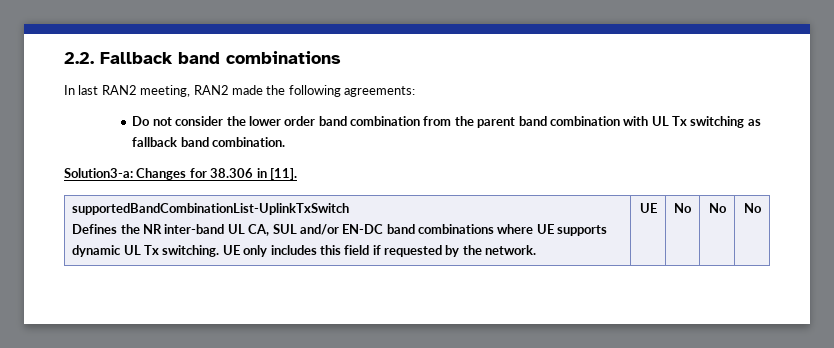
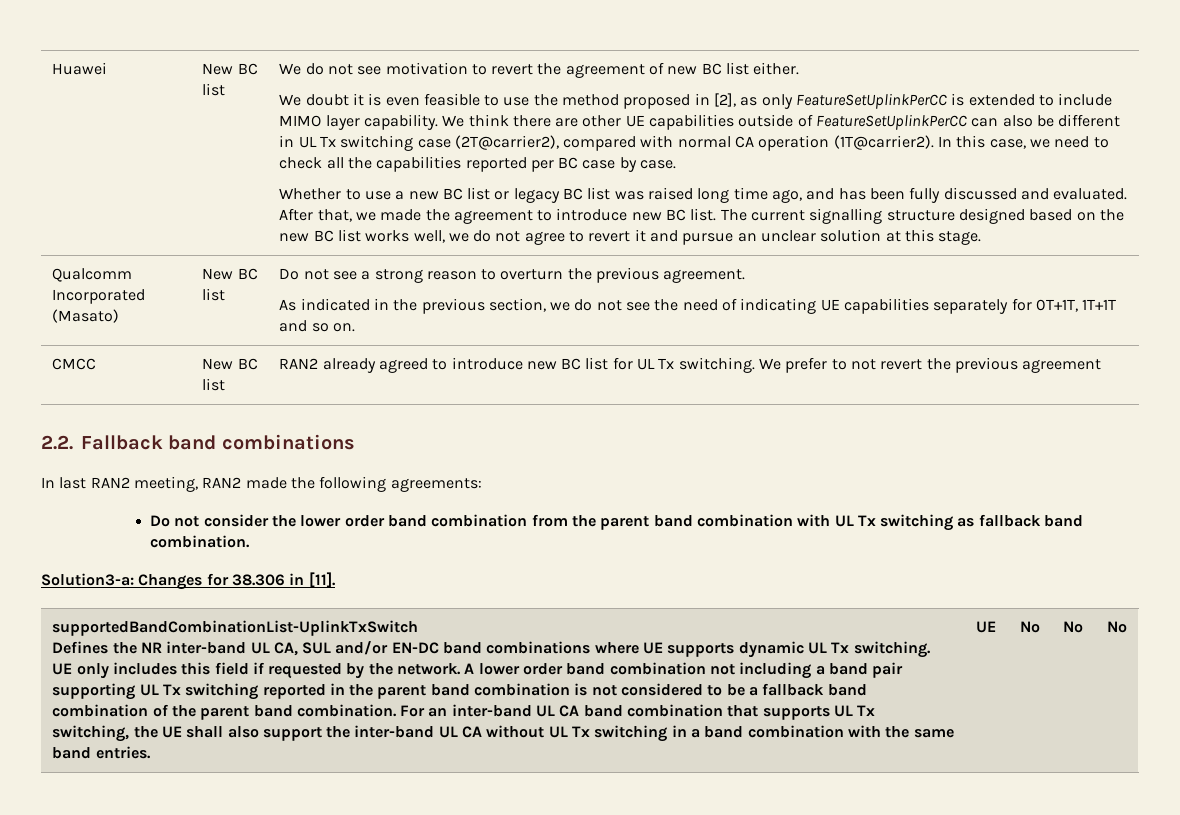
(64, 58) none -> [52,62,108,75] [202,63,258,75] [202,83,226,96] [279,62,800,78] [279,93,1113,109] [279,114,1121,130] [279,135,1109,151] [279,156,677,172] [279,187,1128,203] [279,208,1125,224] [279,229,982,245] [52,268,133,282] [52,289,146,304] [52,309,120,323] [202,268,258,280] [202,288,226,301] [279,267,746,283] [279,298,1117,314] [279,320,355,332] [52,358,97,370] [202,358,258,370] [202,378,226,391] [279,357,1102,373] Huawei | New BC list | We do not see motivation to revert the agreement of new BC list either. // We doubt it is even feasible to use the method proposed in [2], as only FeatureSetUplinkPerCC is extended to include MIMO layer capability. We think there are other UE capabilities outside of FeatureSetUplinkPerCC can also be different in UL Tx switching case (2T@carrier2), compared with normal CA operation (1T@carrier2). In this case, we need to check all the capabilities reported per BC case by case. // Whether to use a new BC list or legacy BC list was raised long time ago, and has been fully discussed and evaluated. After that, we made the agreement to introduce new BC list. The current signalling structure designed based on the new BC list works well, we do not agree to revert it and pursue an unclear solution at this stage. // Qualcomm Incorporated (Masato) | New BC list | Do not see a strong reason to overturn the previous agreement. // As indicated in the previous section, we do not see the need of indicating UE capabilities separately for 0T+1T, 1T+1T and so on. // CMCC | New BC list | RAN2 already agreed to introduce new BC list for UL Tx switching. We prefer to not revert the previous agreement //
(537, 250) none -> [464,662,904,679] [52,683,867,700] [52,704,876,720] [52,725,954,742] [52,746,151,759] A lower order band combination not including a band pair supporting UL Tx switching reported in the parent band combination is not considered to be a fallback band combination of the parent band combination. For an inter-band UL CA band combination that supports UL Tx switching, the UE shall also support the inter-band UL CA without UL Tx switching in a band combination with the same band entries.

